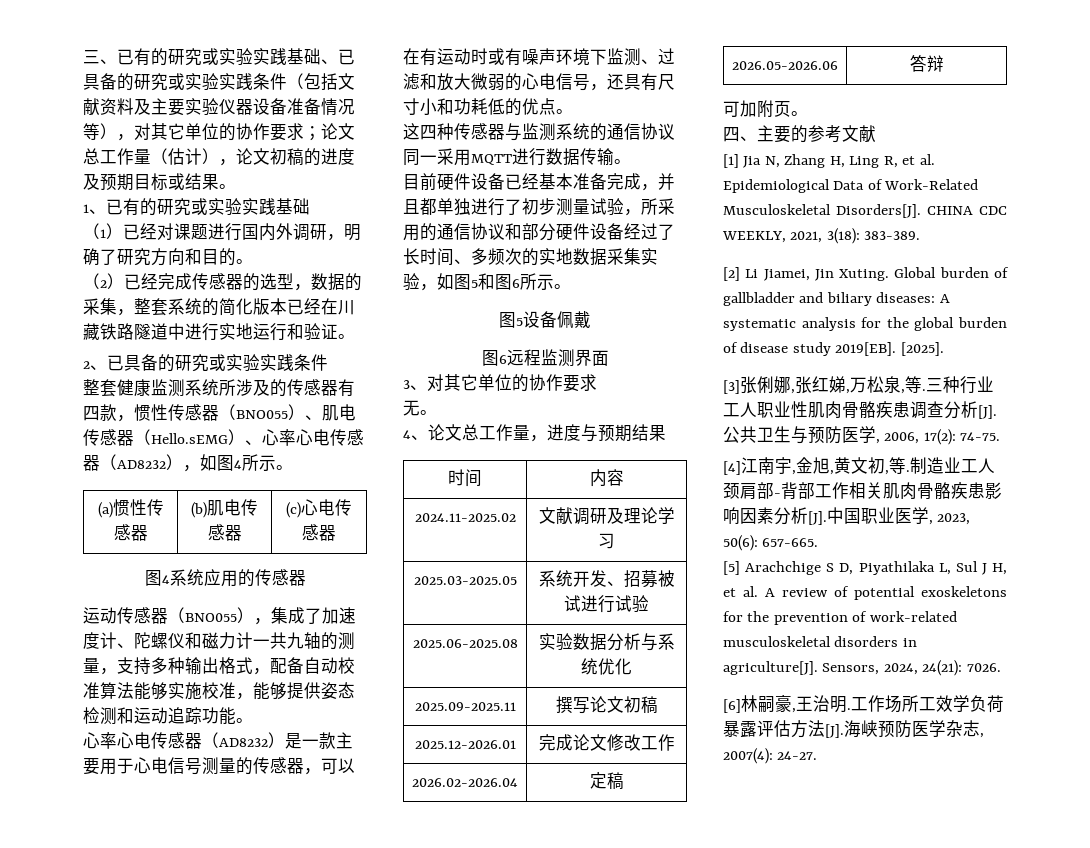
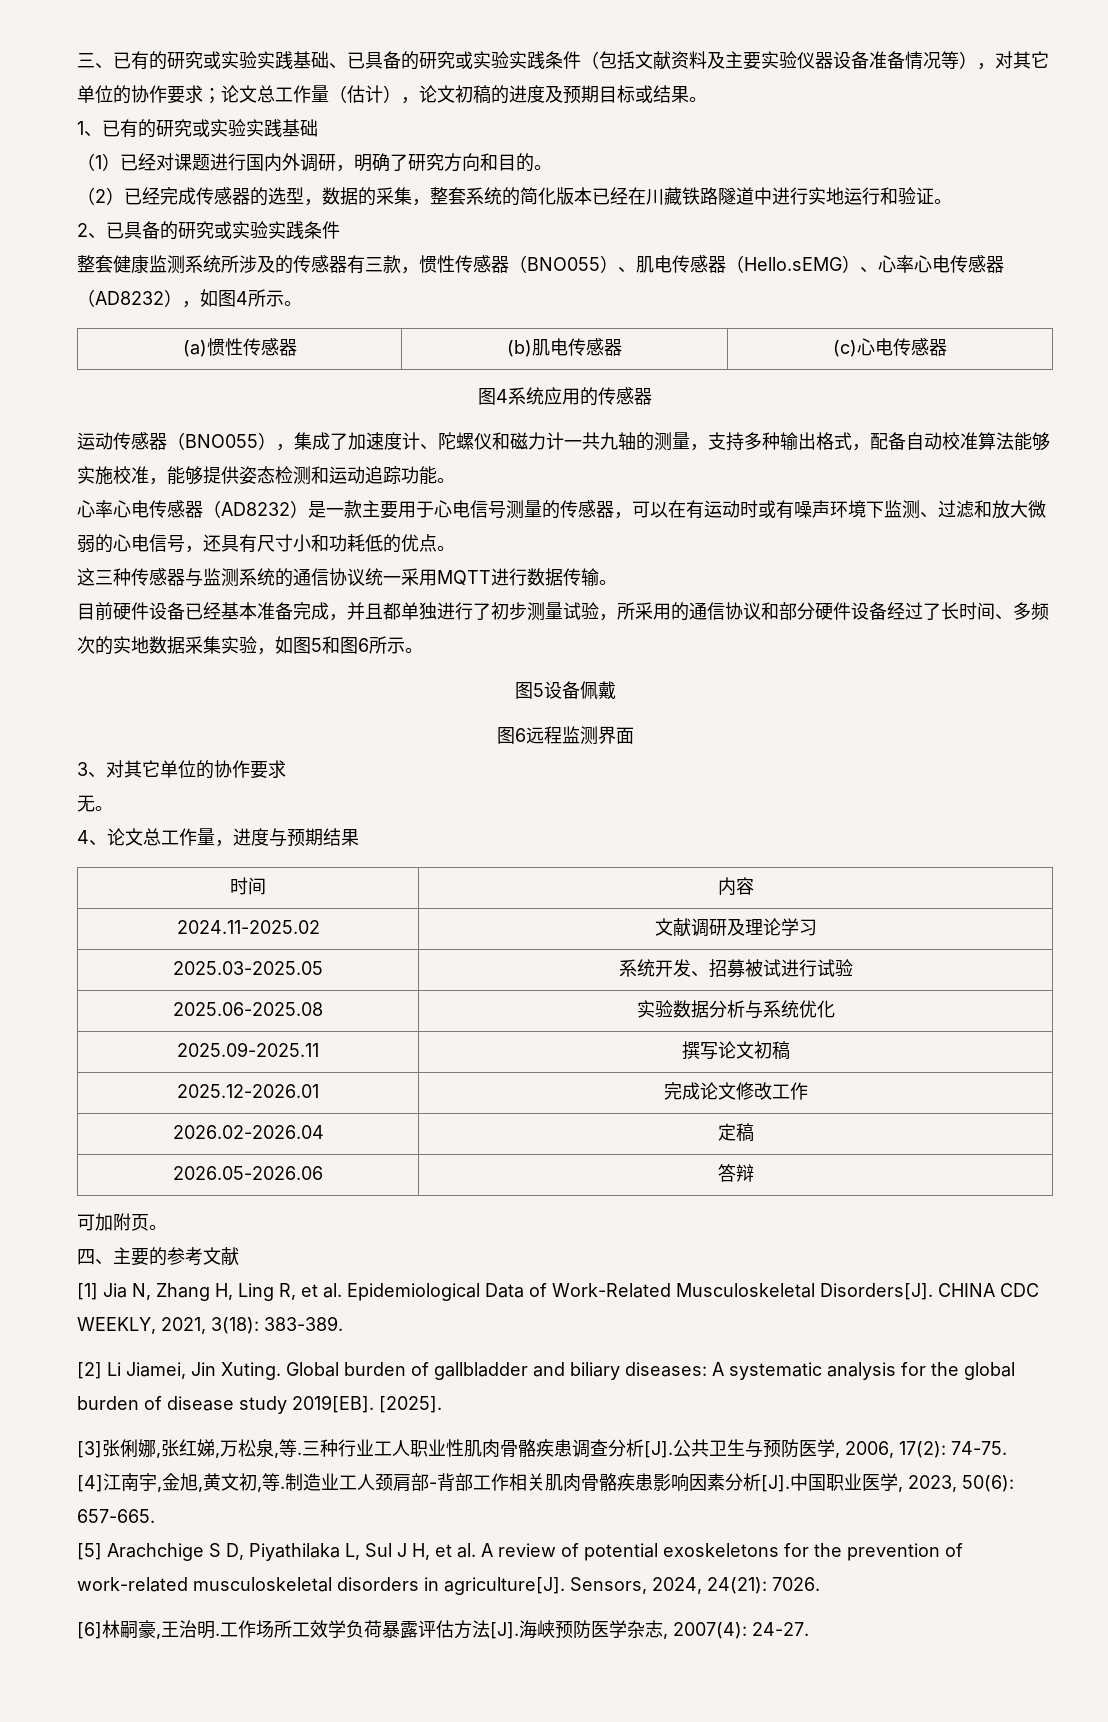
[83,406,100,421] 四 -> [365,257,383,272] 三
[420,125,437,140] 四 -> [95,570,113,585] 三
[403,149,420,166] 同 -> [365,568,383,586] 统

